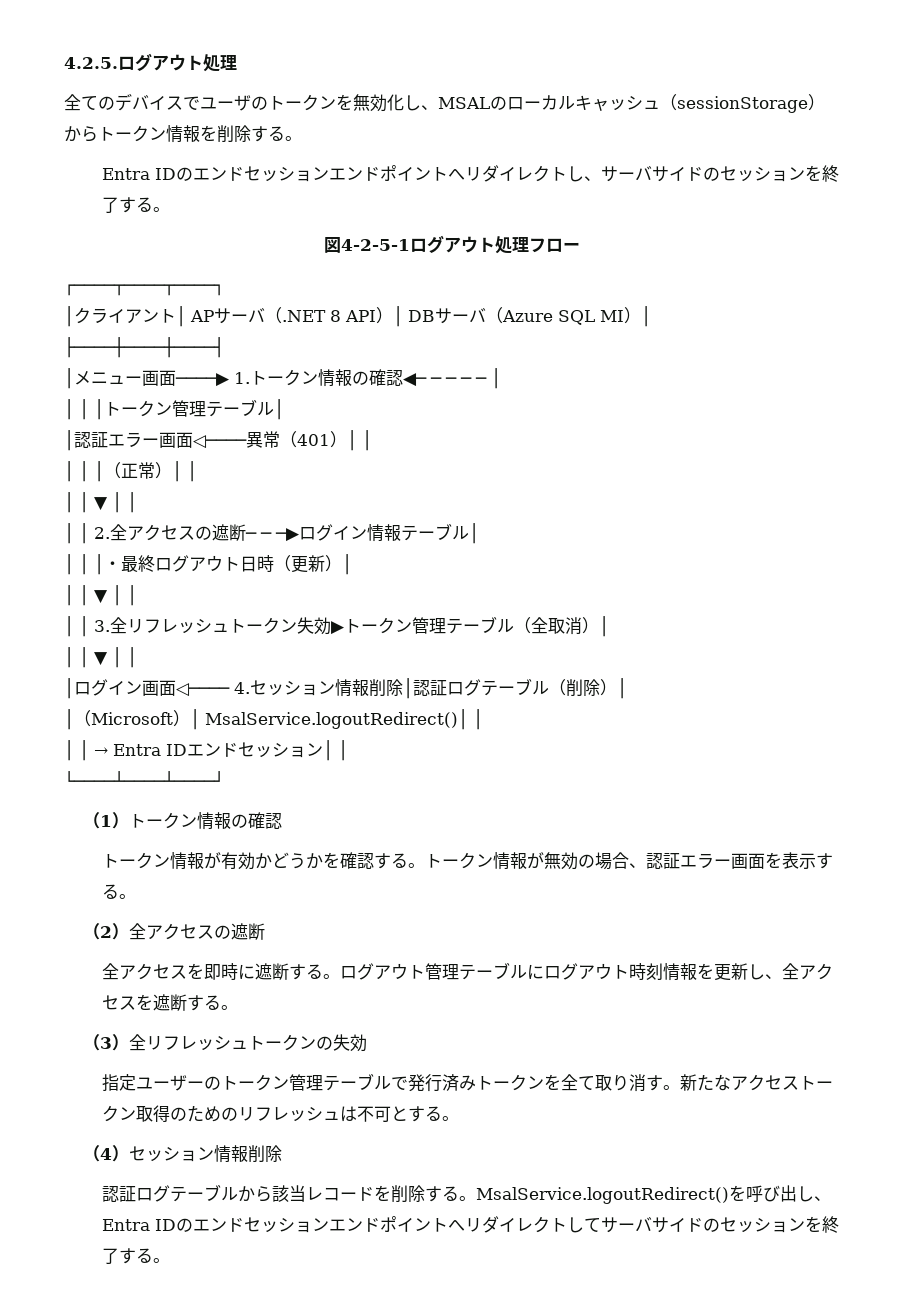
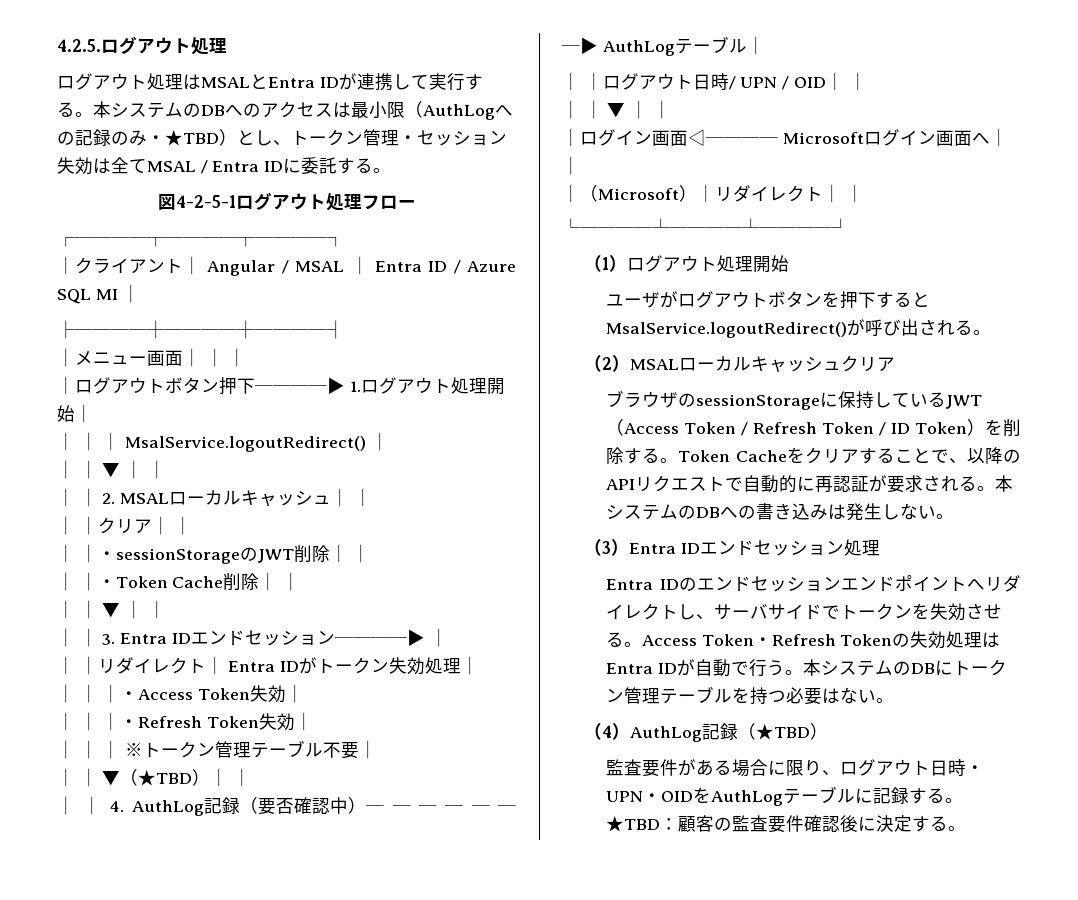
[64,93,825,113] [64,125,302,143] 全てのデバイスでユーザのトークンを無効化し、MSALのローカルキャッシュ（sessionStorage）からトークン情報を削除する。 -> [57,73,483,91] [57,101,513,120] [57,129,507,146] [57,157,392,175] [157,192,416,211] [57,237,345,247] [57,256,516,276] [57,284,141,304] [57,320,345,339] [57,348,247,367] [57,376,505,395] [57,404,93,423] [57,432,389,452] [57,460,166,479] [57,488,372,507] [57,516,193,535] [57,544,371,564] [57,572,301,591] [57,600,166,619] [57,628,448,647] [57,656,480,675] [57,684,305,703] [57,712,314,731] [57,740,378,759] [57,768,252,787] [57,796,516,816] [562,36,765,56] [562,72,867,91] [562,100,671,119] [562,128,1008,147] [562,156,580,175] [562,184,864,203] [562,218,850,234] [583,255,789,273] [605,291,930,309] [605,319,991,338] [583,355,895,372] [605,390,982,410] [605,419,1021,436] [605,447,1021,464] [605,475,1013,493] [605,503,954,521] [583,539,880,556] ログアウト処理はMSALとEntra IDが連携して実行する。本システムのDBへのアクセスは最小限（AuthLogへの記録のみ・★TBD）とし、トークン管理・セッション失効は全てMSAL / Entra IDに委託する。 // 図4-2-5-1ログアウト処理フロー // ┌────┬────┬────┐ // │クライアント│ Angular / MSAL │ Entra ID / Azure SQL MI │ // ├────┼────┼────┤ // │メニュー画面│ │ │ // │ログアウトボタン押下────▶ 1.ログアウト処理開始│ // │ │ │ MsalService.logoutRedirect() │ // │ │ ▼ │ │ // │ │ 2. MSALローカルキャッシュ│ │ // │ │クリア│ │ // │ │・sessionStorageのJWT削除│ │ // │ │・Token Cache削除│ │ // │ │ ▼ │ │ // │ │ 3. Entra IDエンドセッション────▶ │ // │ │リダイレクト│ Entra IDがトークン失効処理│ // │ │ │・Access Token失効│ // │ │ │・Refresh Token失効│ // │ │ │ ※トークン管理テーブル不要│ // │ │ ▼（★TBD）│ │ // │ │ 4. AuthLog記録（要否確認中）─ ─ ─ ─ ─ ─ ─▶ AuthLogテーブル│ // │ │ログアウト日時/ UPN / OID│ │ // │ │ ▼ │ │ // │ログイン画面◁──── Microsoftログイン画面へ│ │ // │（Microsoft）│リダイレクト│ │ // └────┴────┴────┘ // （1）ログアウト処理開始 // ユーザがログアウトボタンを押下するとMsalService.logoutRedirect()が呼び出される。 // （2）MSALローカルキャッシュクリア // ブラウザのsessionStorageに保持しているJWT（Access Token / Refresh Token / ID Token）を削除する。Token Cacheをクリアすることで、以降のAPIリクエストで自動的に再認証が要求される。本システムのDBへの書き込みは発生しない。 // （3）Entra IDエンドセッション処理
[703,165,840,182] [102,197,171,213] [324,235,580,254] [64,284,224,296] [64,306,651,327] [64,337,224,358] [64,368,501,389] [64,399,284,420] [64,430,372,451] [64,461,197,482] [64,492,137,513] [64,523,479,544] [64,554,352,575] [64,585,137,606] [64,616,609,637] [64,647,137,668] [64,678,627,699] [64,709,483,730] [64,740,348,761] [64,771,224,787] [83,812,283,830] [102,852,834,870] [102,884,137,899] [83,923,266,940] [102,962,834,981] [102,994,239,1011] [83,1034,368,1052] [102,1073,834,1092] [102,1105,460,1122] [83,1145,283,1163] [102,1184,832,1204] [102,1216,840,1233] [102,1248,120,1264] のセッションを終了する。 // 図4-2-5-1ログアウト処理フロー // ┌────┬────┬────┐ // │クライアント│ APサーバ（.NET 8 API）│ DBサーバ（Azure SQL MI）│ // ├────┼────┼────┤ // │メニュー画面────▶ 1.トークン情報の確認◀─ ─ ─ ─ ─ │ // │ │ │トークン管理テーブル│ // │認証エラー画面◁────異常（401）│ │ // │ │ │（正常）│ │ // │ │ ▼ │ │ // │ │ 2.全アクセスの遮断─ ─ ─▶ログイン情報テーブル│ // │ │ │・最終ログアウト日時（更新）│ // │ │ ▼ │ │ // │ │ 3.全リフレッシュトークン失効▶トークン管理テーブル（全取消）│ // │ │ ▼ │ │ // │ログイン画面◁──── 4.セッション情報削除│認証ログテーブル（削除）│ // │（Microsoft）│ MsalService.logoutRedirect()│ │ // │ │ → Entra IDエンドセッション│ │ // └────┴────┴────┘ // （1）トークン情報の確認 // トークン情報が有効かどうかを確認する。トークン情報が無効の場合、認証エラー画面を表示する。 // （2）全アクセスの遮断 // 全アクセスを即時に遮断する。ログアウト管理テーブルにログアウト時刻情報を更新し、全アクセスを遮断する。 // （3）全リフレッシュトークンの失効 // 指定ユーザーのトークン管理テーブルで発行済みトークンを全て取り消す。新たなアクセストークン取得のためのリフレッシュは不可とする。 // （4）セッション情報削除 // 認証ログテーブルから該当レコードを削除する。MsalService.logoutRedirect()を呼び出し、Entra IDのエンドセッションエンドポイントへリダイレクトしてサーバサイドのセッションを終了 -> [821,603,1002,621] [605,631,1001,649] [605,659,1007,677] [605,686,894,705] [583,723,828,742] [605,759,984,777] [605,786,963,806] [605,815,912,833] でトークンを失効させる。Access Token・Refresh Tokenの失効処理はEntra IDが自動で行う。本システムのDBにトークン管理テーブルを持つ必要はない。 // （4）AuthLog記録（★TBD） // 監査要件がある場合に限り、ログアウト日時・UPN・OIDをAuthLogテーブルに記録する。★TBD：顧客の監査要件確認後に決定

